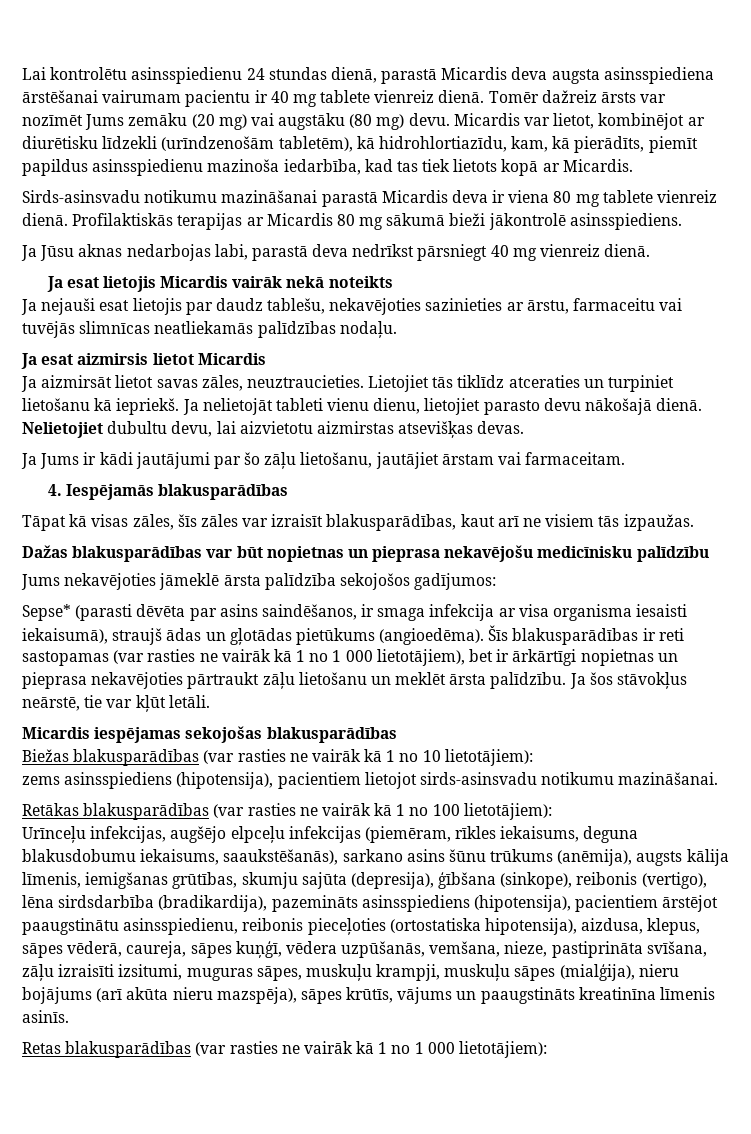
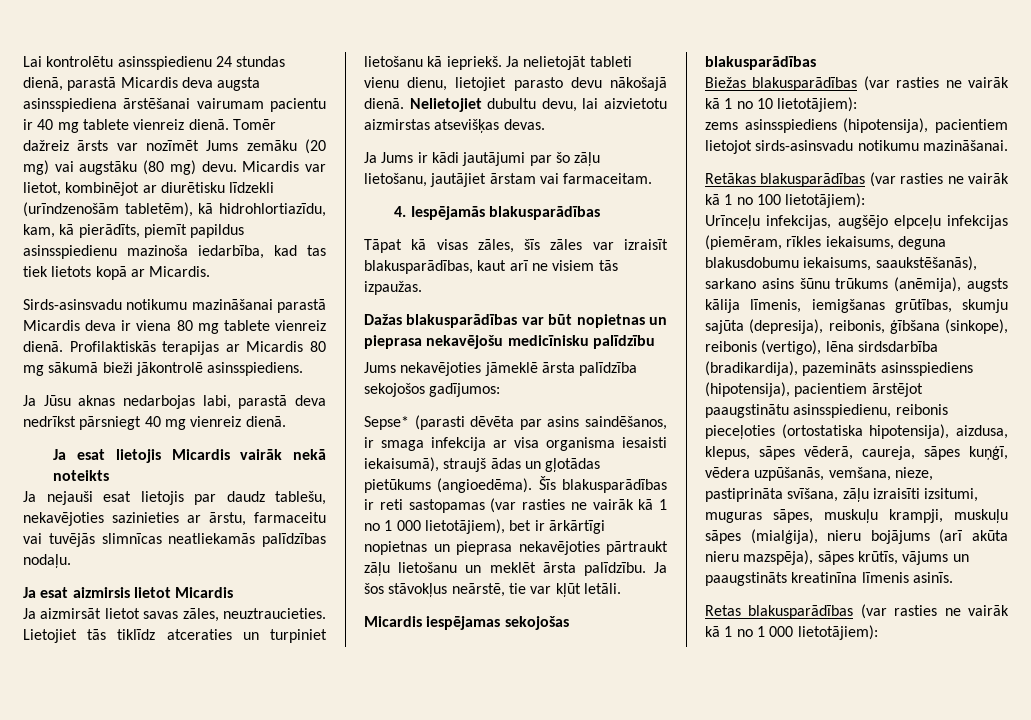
(434, 880) none -> [828,320,885,334] reibonis,

